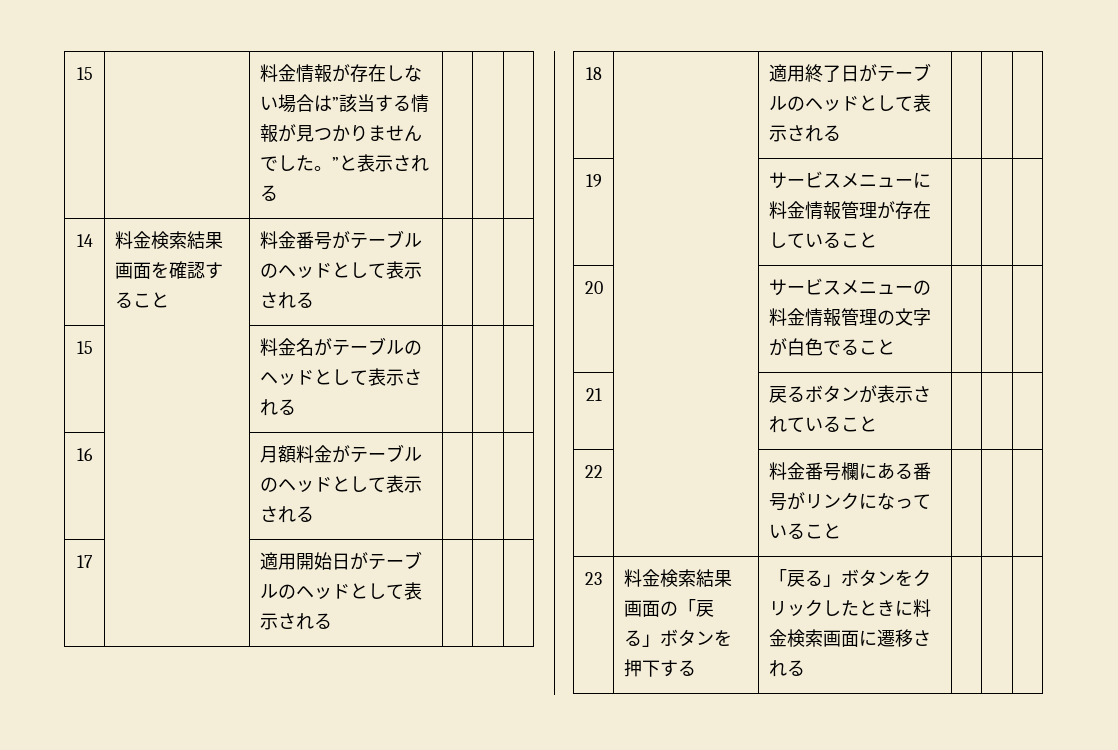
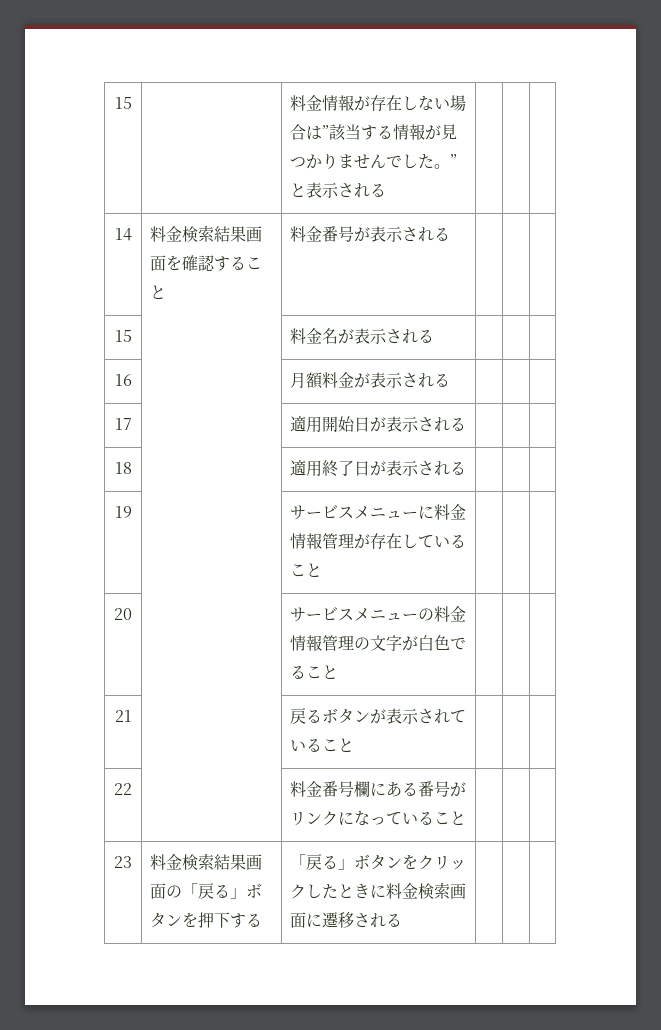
[349,230,422,249] [259,262,386,278] テーブルのヘッドとして -> (371, 234) none
[331,337,422,356] [259,369,368,385] テーブルのヘッドとして -> (355, 336) none
[349,444,422,463] [259,476,386,492] テーブルのヘッドとして -> (371, 380) none
[367,551,422,570] [259,583,404,599] テーブルのヘッドとして -> (387, 424) none
[876,63,931,82] [768,95,913,111] テーブルのヘッドとして -> (387, 468) none

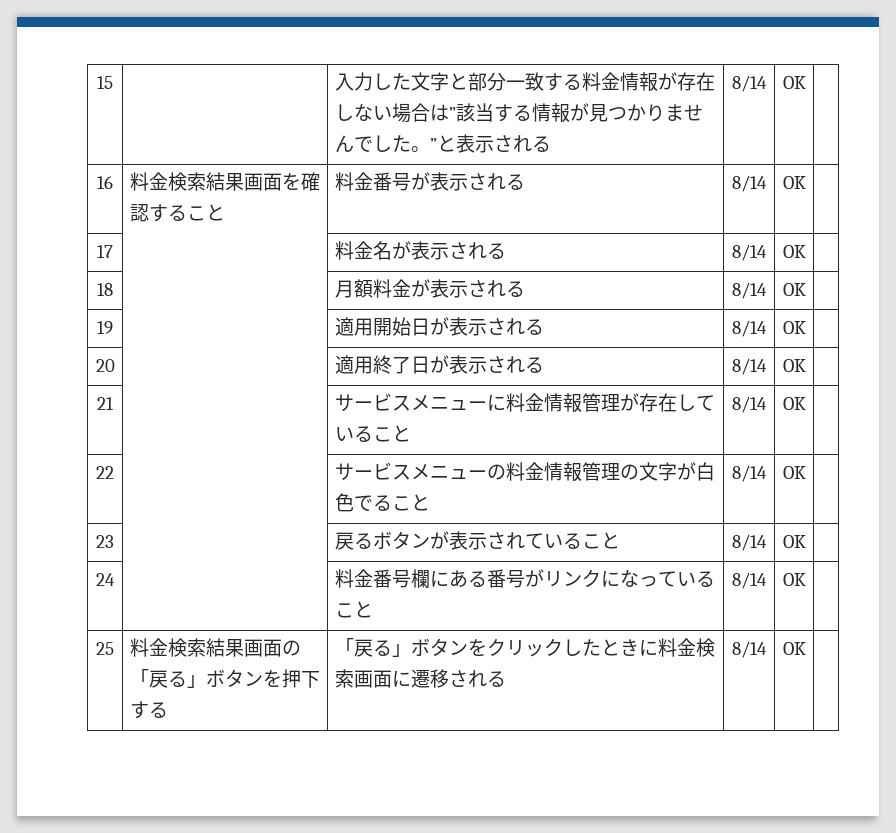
[114,97,132,109] 15 | | -> [97,76,113,89] [334,72,582,91] 15 | | 入力した文字と部分一致する
[114,228,132,241] | | // 14 -> [732,75,767,92] [782,76,806,89] [97,176,113,189] 8/14 | OK | // 16
[114,330,132,342] | | // 15 -> [732,175,767,192] [782,176,806,189] [97,245,113,258] 8/14 | OK | // 17
[114,374,132,386] | | // 16 -> [732,244,767,261] [782,245,806,258] [97,283,113,296] 8/14 | OK | // 18
[114,418,132,430] | | // 17 -> [732,282,767,299] [782,283,806,296] [97,321,113,334] 8/14 | OK | // 19
[114,462,132,474] | | // 18 -> [732,320,767,337] [782,321,806,334] [95,359,115,372] 8/14 | OK | // 20
[114,506,132,518] | | // 19 -> [732,358,767,375] [782,359,806,372] [97,397,114,410] 8/14 | OK | // 21
[114,608,132,620] | | // 20 -> [732,396,767,413] [782,397,806,410] [96,466,114,479] 8/14 | OK | // 22
[114,710,132,722] | | // 21 -> [732,465,767,482] [782,466,806,479] [96,535,114,548] 8/14 | OK | // 23
[114,783,132,795] | | // 22 -> [732,534,767,551] [782,535,806,548] [96,573,115,586] 8/14 | OK | // 24
[114,856,132,868] | | // 23 -> [732,572,767,589] [782,573,806,586] [96,642,114,655] 8/14 | OK | // 25
(403, 920) | -> [732,641,767,658] [782,642,806,655] 8/14 | OK

